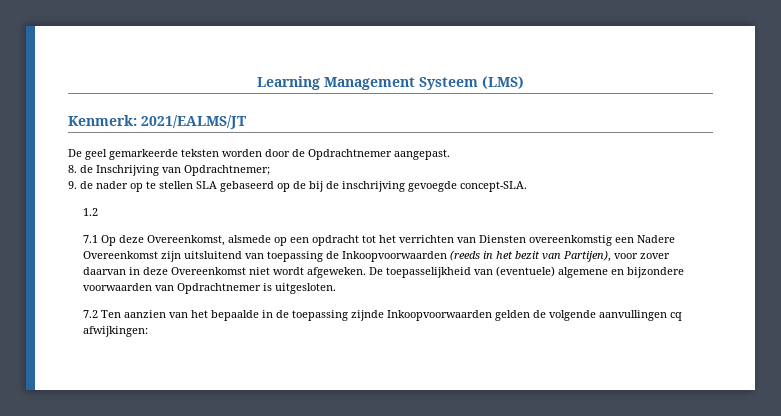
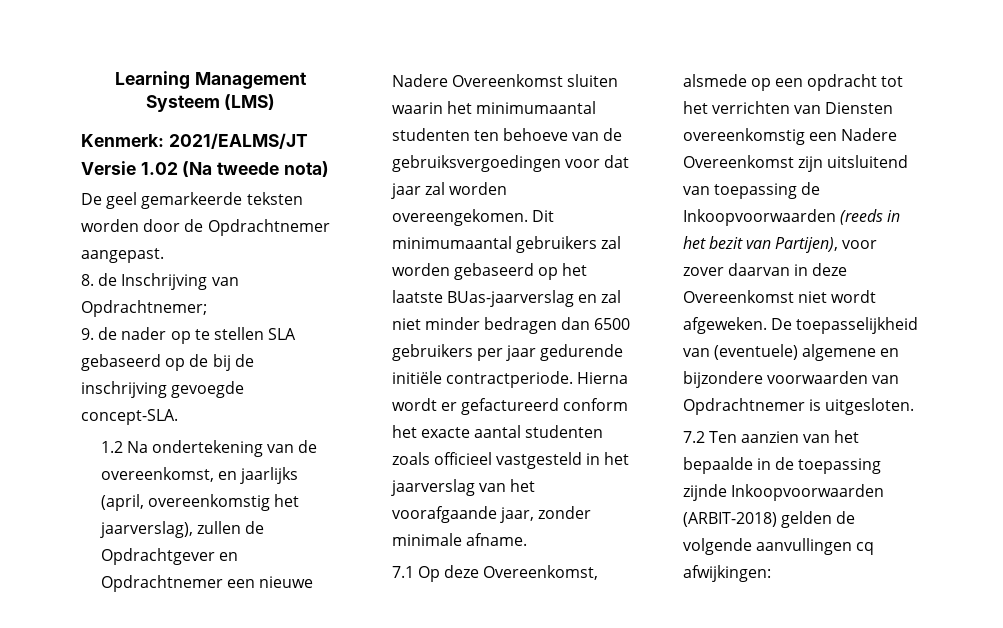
(246, 122) none -> [81,161,329,177] // Versie 1.02 (Na tweede nota)
(99, 212) none -> [126,440,318,457] [100,467,299,484] [100,494,300,511] [99,521,265,538] [100,548,238,565] [100,575,314,592] [391,74,619,87] [391,101,597,114] [391,128,623,141] [391,155,630,172] [390,182,508,199] [391,209,554,226] [391,236,622,253] [391,263,588,280] [391,290,622,307] [391,317,631,334] [391,344,624,361] [391,371,629,388] [391,398,629,415] [391,425,604,438] [391,452,630,469] [390,479,536,496] [391,506,592,523] [391,533,527,546] Na ondertekening van de overeenkomst, en jaarlijks (april, overeenkomstig het jaarverslag), zullen de Opdrachtgever en Opdrachtnemer een nieuwe Nadere Overeenkomst sluiten waarin het minimumaantal studenten ten behoeve van de gebruiksvergoedingen voor dat jaar zal worden overeengekomen. Dit minimumaantal gebruikers zal worden gebaseerd op het laatste BUas-jaarverslag en zal niet minder bedragen dan 6500 gebruikers per jaar gedurende initiële contractperiode. Hierna wordt er gefactureerd conform het exacte aantal studenten zoals officieel vastgesteld in het jaarverslag van het voorafgaande jaar, zonder minimale afname.
(493, 315) none -> [682,512,777,527] (ARBIT-2018)

